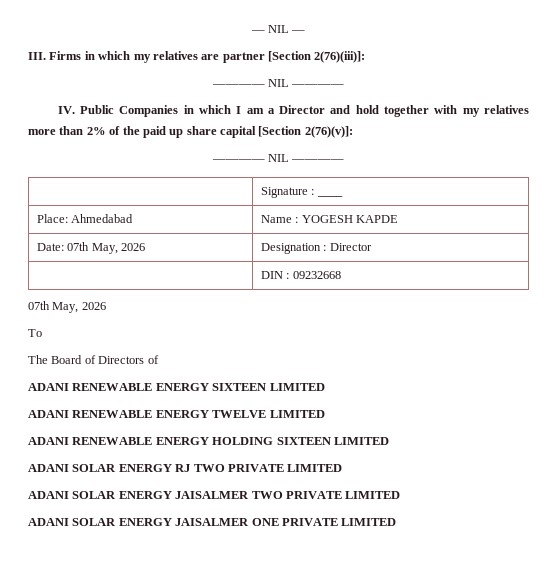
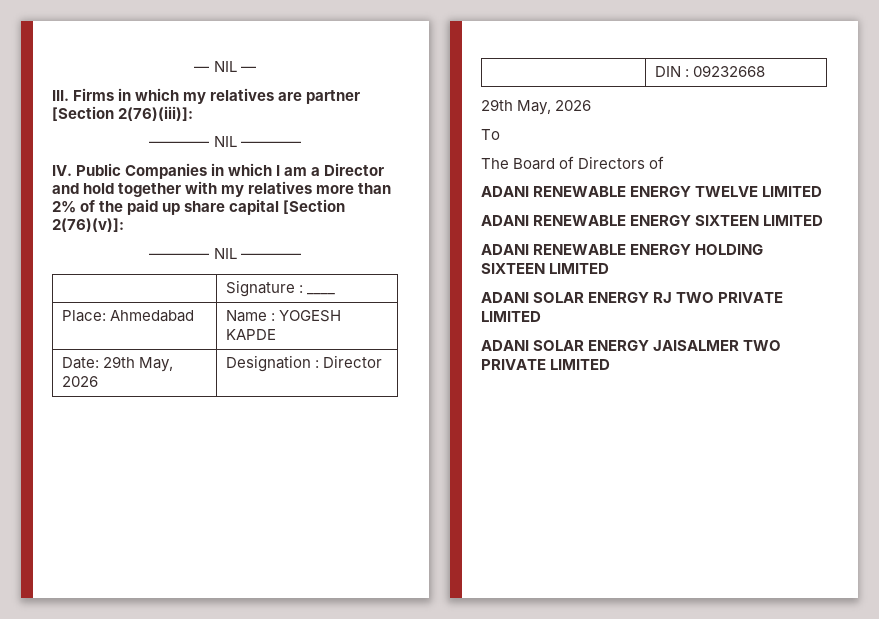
[67,242,90,251] 07th -> [102,356,135,368] 29th
[28,301,50,310] 07th -> [481,99,513,111] 29th
[212,383,325,391] [28,410,267,418] SIXTEEN LIMITED // ADANI RENEWABLE ENERGY TWELVE -> [695,186,823,197] [481,215,760,226] TWELVE LIMITED // ADANI RENEWABLE ENERGY SIXTEEN
[28,518,397,526] // ADANI SOLAR ENERGY JAISALMER ONE PRIVATE LIMITED -> (611, 364) none

